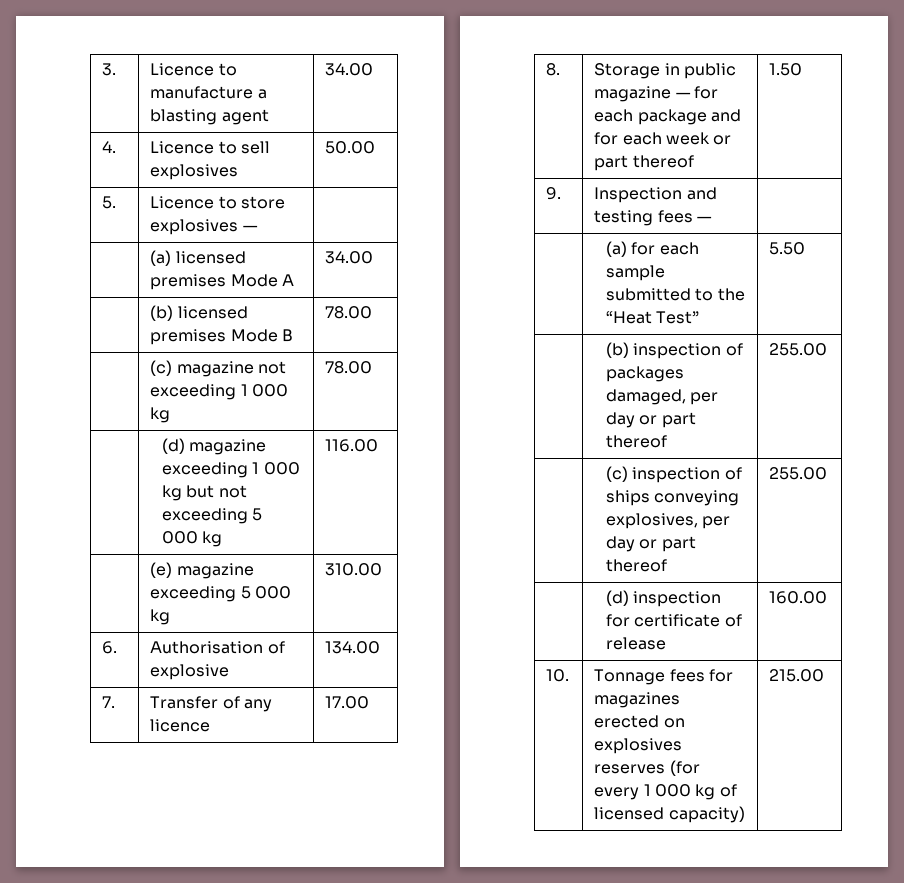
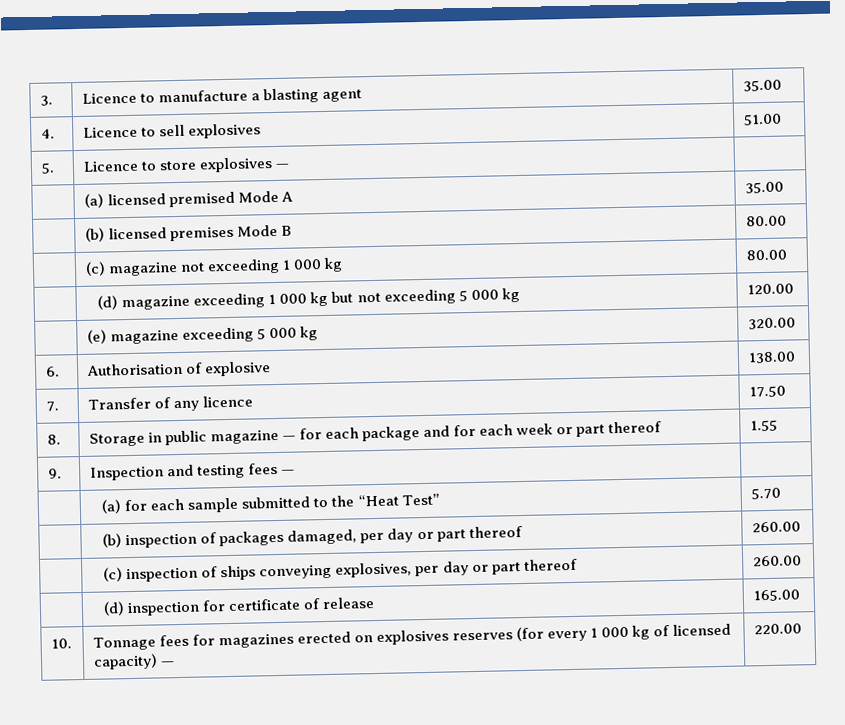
[325,63,374,76] 34.00 -> [742,79,782,92] 35.00
[325,141,376,154] 50.00 -> [743,113,782,126] 51.00
[150,274,227,290] premises -> [168,191,235,208] premised
[325,251,374,264] 34.00 -> [744,181,784,194] 35.00
[325,306,373,319] 78.00 -> [745,215,787,227] 80.00
[325,361,373,374] 78.00 -> [745,249,787,261] 80.00
[325,439,379,452] 116.00 -> [746,283,794,295] 120.00
[325,563,383,576] 310.00 -> [747,317,796,330] 320.00
[325,641,381,654] 134.00 -> [747,351,796,364] 138.00
[325,696,370,709] 17.00 -> [748,385,786,398] 17.50
[769,63,803,76] 1.50 -> [749,419,778,432] 1.55
[769,242,806,255] 5.50 -> [750,487,781,500] 5.70
[769,343,828,356] 255.00 -> [751,521,801,533] 260.00
[769,467,828,480] 255.00 -> [752,555,802,567] 260.00
[769,591,828,604] 160.00 -> [752,589,800,602] 165.00
[769,669,825,682] | 215.00 -> [160,661,175,666] [753,623,802,635] — | 220.00

